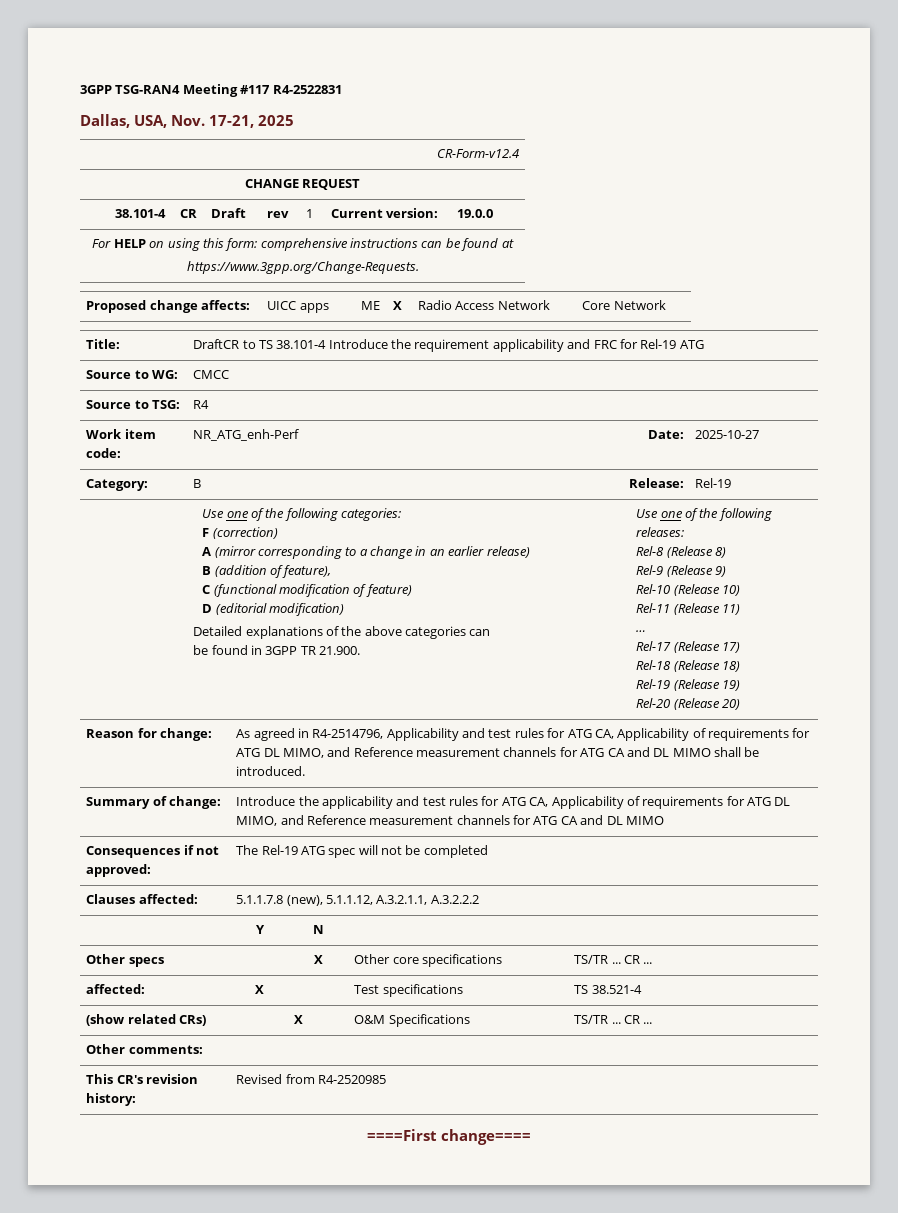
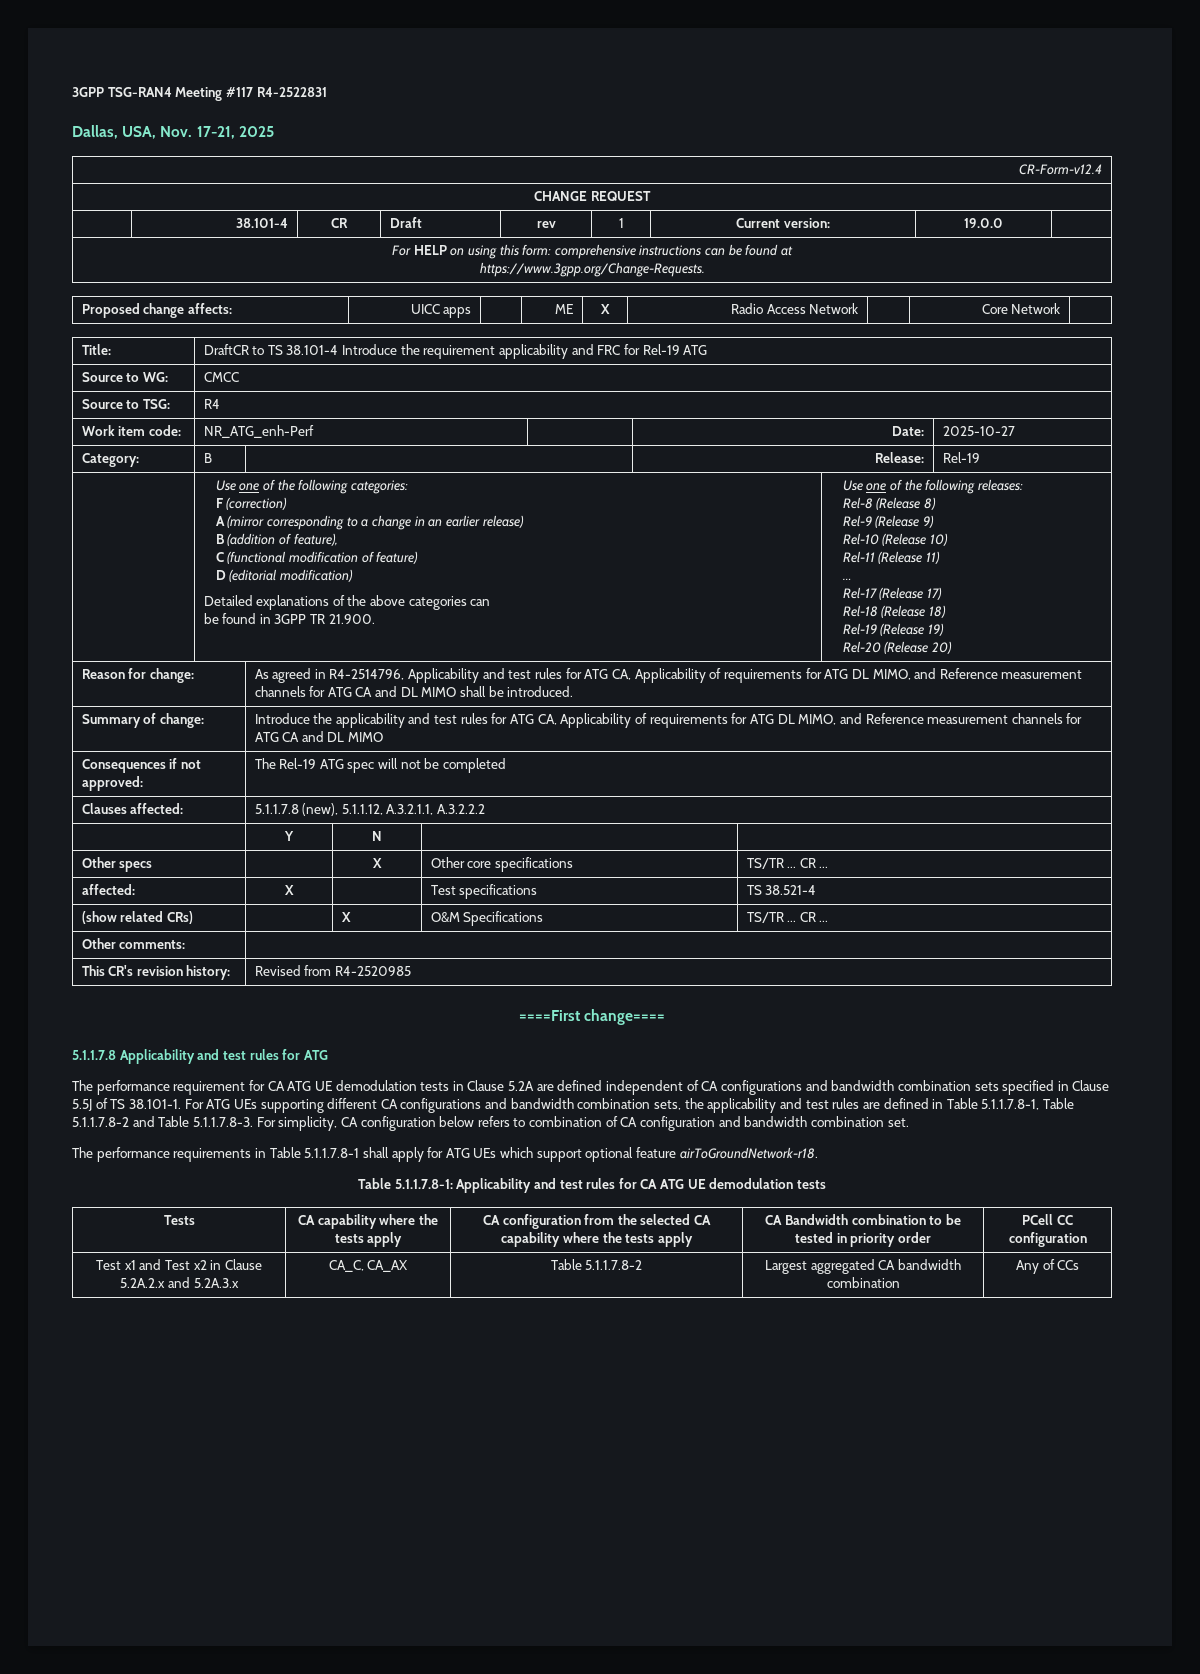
(531, 1137) none -> [72,1049,328,1064] [72,1080,1110,1095] [72,1098,1075,1113] [72,1116,909,1131] [72,1147,818,1162] [357,1178,827,1193] [163,1215,195,1225] [298,1214,438,1229] [334,1232,403,1247] [482,1214,712,1229] [501,1232,693,1247] [765,1214,961,1225] [795,1232,931,1247] [1022,1214,1073,1225] [1008,1232,1087,1247] [96,1259,262,1270] [120,1277,239,1288] [328,1260,409,1272] [550,1259,643,1270] [765,1259,961,1274] [826,1277,900,1288] [1015,1259,1080,1274] // 5.1.1.7.8 Applicability and test rules for ATG // The performance requirement for CA ATG UE demodulation tests in Clause 5.2A are defined independent of CA configurations and bandwidth combination sets specified in Clause 5.5J of TS 38.101-1. For ATG UEs supporting different CA configurations and bandwidth combination sets, the applicability and test rules are defined in Table 5.1.1.7.8-1, Table 5.1.1.7.8-2 and Table 5.1.1.7.8-3. For simplicity, CA configuration below refers to combination of CA configuration and bandwidth combination set. // The performance requirements in Table 5.1.1.7.8-1 shall apply for ATG UEs which support optional feature airToGroundNetwork-r18. // Table 5.1.1.7.8-1: Applicability and test rules for CA ATG UE demodulation tests // Tests | CA capability where the tests apply | CA configuration from the selected CA capability where the tests apply | CA Bandwidth combination to be tested in priority order | PCell CC configuration // Test x1 and Test x2 in Clause 5.2A.2.x and 5.2A.3.x | CA_C, CA_AX | Table 5.1.1.7.8-2 | Largest aggregated CA bandwidth combination | Any of CCs

